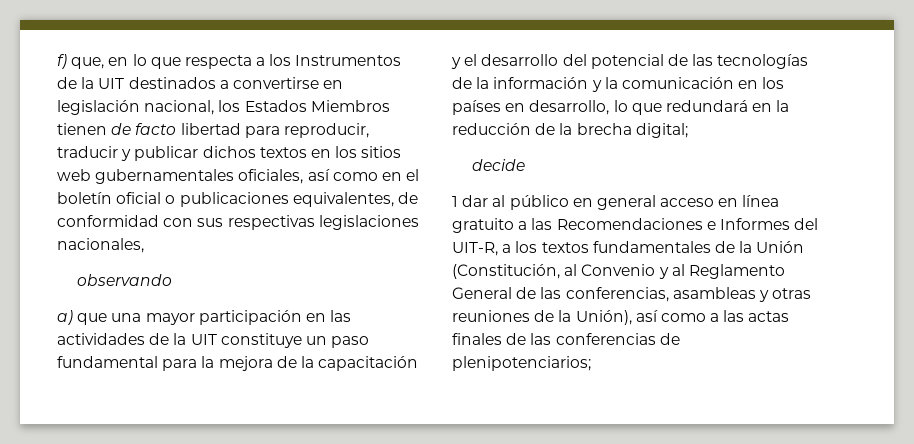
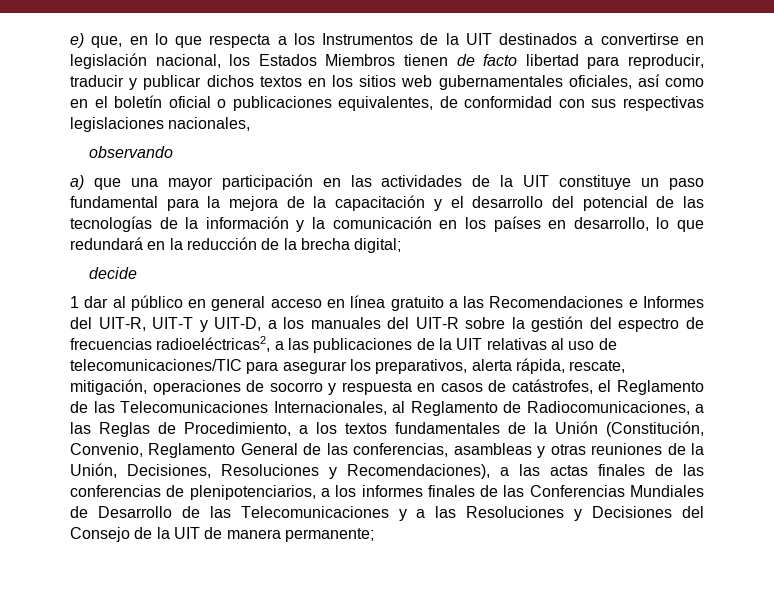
[57,54,67,69] f) -> [70,33,84,48] e)
(498, 249) none -> [152,316,704,332] [70,336,617,353] [70,358,626,374] [70,379,704,395] [70,401,704,416] [70,422,291,437] UIT-T y UIT-D, a los manuales del UIT-R sobre la gestión del espectro de frecuencias radioeléctricas2, a las publicaciones de la UIT relativas al uso de telecomunicaciones/TIC para asegurar los preparativos, alerta rápida, rescate, mitigación, operaciones de socorro y respuesta en casos de catástrofes, el Reglamento de las Telecomunicaciones Internacionales, al Reglamento de Radiocomunicaciones, a las Reglas de Procedimiento,
[564,264,685,279] al Convenio y al -> [70,443,143,457] Convenio,
[575,310,706,325] Unión), así como -> [70,463,490,479] Unión, Decisiones, Resoluciones y Recomendaciones),
[452,356,591,371] plenipotenciarios; -> [189,485,704,500] [70,506,704,521] [70,527,374,542] plenipotenciarios, a los informes finales de las Conferencias Mundiales de Desarrollo de las Telecomunicaciones y a las Resoluciones y Decisiones del Consejo de la UIT de manera permanente;

